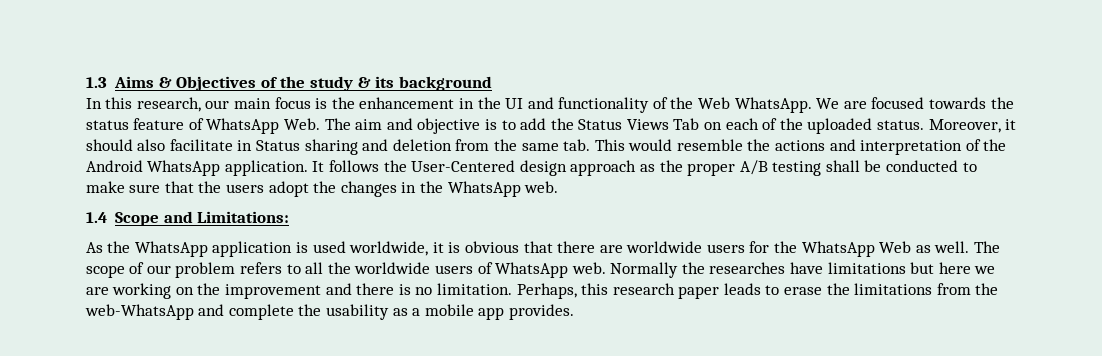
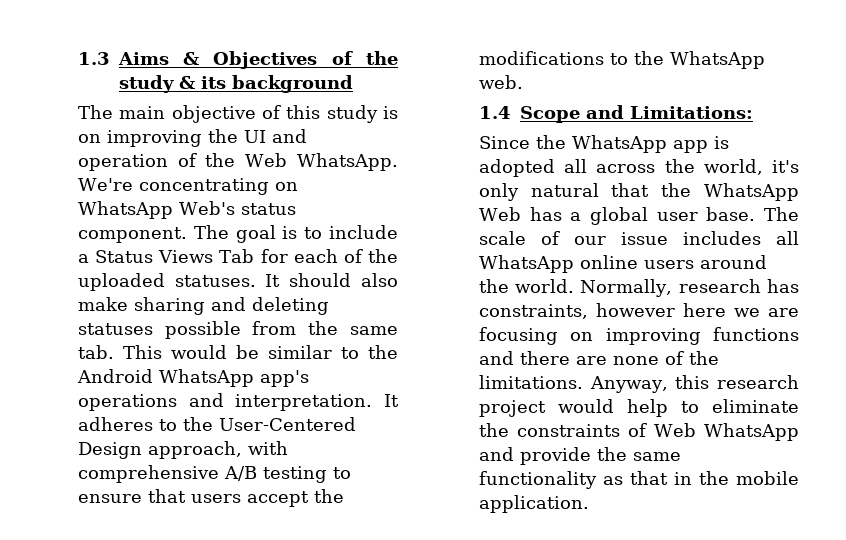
[85,97,474,112] In this research, our main focus is the enhancement in -> [77,105,398,123] [77,130,202,147] The main objective of this study is on improving
[558,97,650,113] functionality -> [77,154,168,171] operation
[816,97,1014,109] [85,118,574,134] We are focused towards the status feature of WhatsApp Web. The aim and objective is to add the -> [77,178,298,195] [77,201,296,219] [77,225,398,243] [77,254,89,263] We're concentrating on WhatsApp Web's status component. The goal is to include a
[704,122,723,130] on -> [260,249,288,263] for
[876,119,1017,133] [85,139,452,155] status. Moreover, it should also facilitate in Status sharing and deletion -> [174,273,398,287] [77,297,329,315] [77,321,241,339] statuses. It should also make sharing and deleting statuses possible
[676,139,1007,155] [85,160,977,176] [85,181,417,197] resemble the actions and interpretation of the Android WhatsApp application. It follows the User-Centered design approach as the proper A/B testing shall be conducted to make sure that the users adopt the changes in -> [235,345,398,359] [76,369,309,387] [77,393,400,411] [77,417,356,431] [77,441,288,459] [77,465,351,483] [77,489,344,507] [478,51,628,65] be similar to the Android WhatsApp app's operations and interpretation. It adheres to the User-Centered Design approach, with comprehensive A/B testing to ensure that users accept the modifications to
[85,241,1000,257] [85,262,996,278] [85,283,999,299] [84,304,574,320] As the WhatsApp application is used worldwide, it is obvious that there are worldwide users for the WhatsApp Web as well. The scope of our problem refers to all the worldwide users of WhatsApp web. Normally the researches have limitations but here we are working on the improvement and there is no limitation. Perhaps, this research paper leads to erase the limitations from the web-WhatsApp and complete the usability as a mobile app provides. -> [478,135,729,153] [478,159,799,177] [478,183,799,201] [478,207,799,225] [478,231,799,245] [478,255,767,273] [478,279,799,297] [478,303,800,319] [478,327,799,345] [478,351,719,365] [478,375,799,393] [478,399,799,417] [478,423,799,441] [478,447,681,465] [478,471,799,489] [478,495,589,513] Since the WhatsApp app is adopted all across the world, it's only natural that the WhatsApp Web has a global user base. The scale of our issue includes all WhatsApp online users around the world. Normally, research has constraints, however here we are focusing on improving functions and there are none of the limitations. Anyway, this research project would help to eliminate the constraints of Web WhatsApp and provide the same functionality as that in the mobile application.

